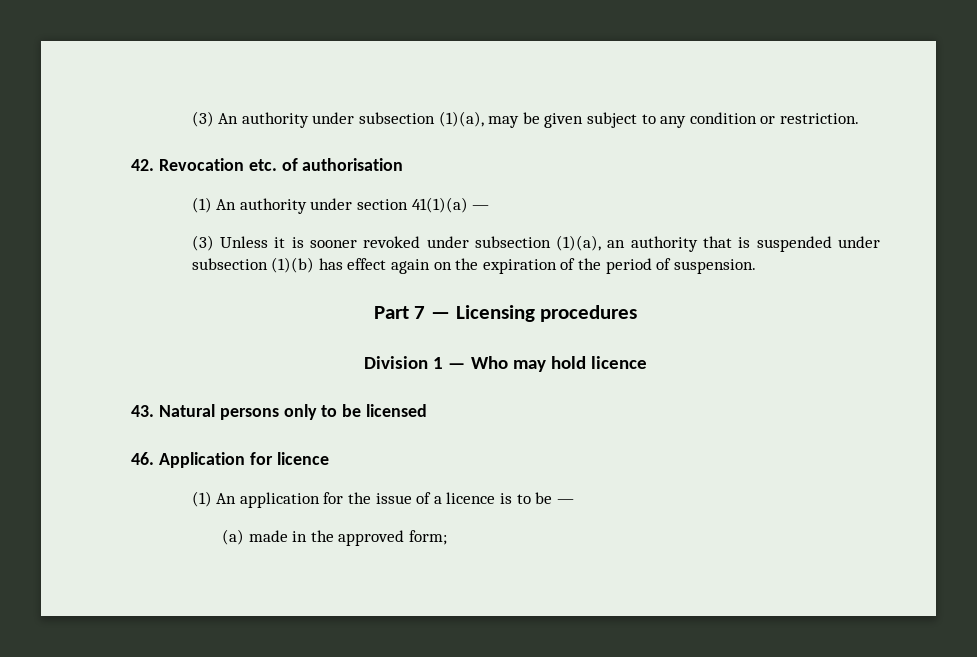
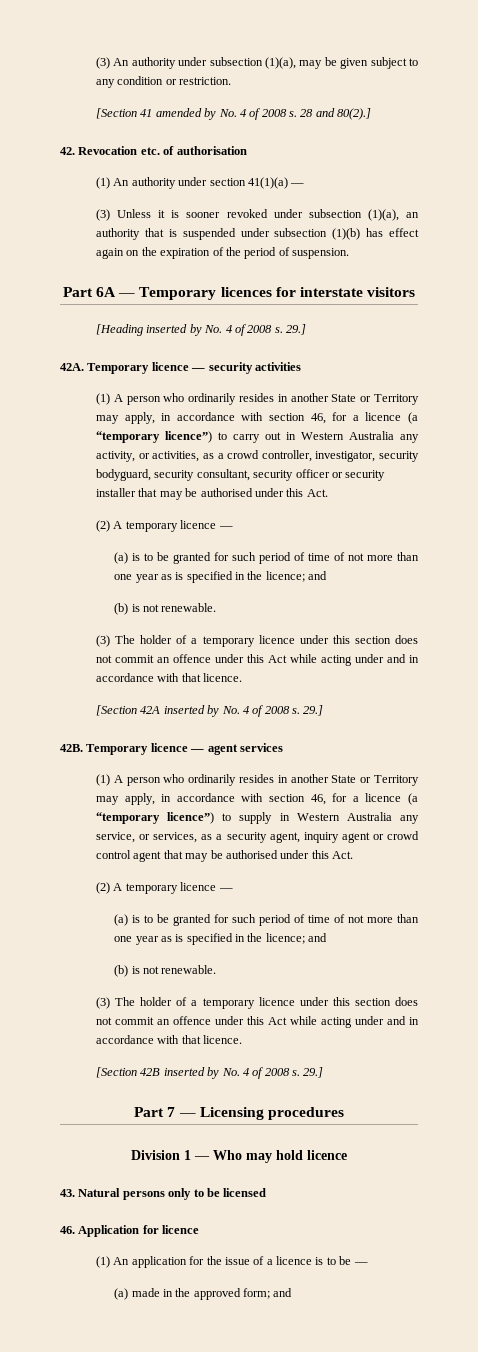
(859, 118) none -> [96,108,372,120] // [Section 41 amended by No. 4 of 2008 s. 28 and 80(2).]
(756, 266) none -> [62,287,416,300] [96,324,307,336] [60,362,301,374] [96,393,419,405] [96,412,418,424] [96,431,419,443] [96,450,419,462] [96,469,386,481] [96,488,328,500] [96,520,233,532] [114,552,420,564] [114,571,328,583] [114,603,217,615] [96,635,418,647] [96,654,420,666] [96,673,243,682] [96,705,324,717] [60,743,283,755] [96,774,419,786] [96,793,418,805] [96,812,420,824] [96,831,419,843] [96,850,354,862] [96,882,233,894] [114,914,420,926] [114,933,328,945] [114,965,217,977] [96,997,418,1009] [96,1016,420,1028] [96,1035,243,1044] [96,1067,324,1079] // Part 6A — Temporary licences for interstate visitors // [Heading inserted by No. 4 of 2008 s. 29.] // 42A. Temporary licence — security activities // (1) A person who ordinarily resides in another State or Territory may apply, in accordance with section 46, for a licence (a “temporary licence”) to carry out in Western Australia any activity, or activities, as a crowd controller, investigator, security bodyguard, security consultant, security officer or security installer that may be authorised under this Act. // (2) A temporary licence — // (a) is to be granted for such period of time of not more than one year as is specified in the licence; and // (b) is not renewable. // (3) The holder of a temporary licence under this section does not commit an offence under this Act while acting under and in accordance with that licence. // [Section 42A inserted by No. 4 of 2008 s. 29.] // 42B. Temporary licence — agent services // (1) A person who ordinarily resides in another State or Territory may apply, in accordance with section 46, for a licence (a “temporary licence”) to supply in Western Australia any service, or services, as a security agent, inquiry agent or crowd control agent that may be authorised under this Act. // (2) A temporary licence — // (a) is to be granted for such period of time of not more than one year as is specified in the licence; and // (b) is not renewable. // (3) The holder of a temporary licence under this section does not commit an offence under this Act while acting under and in accordance with that licence. // [Section 42B inserted by No. 4 of 2008 s. 29.]
(447, 537) none -> [273,1288,293,1297] and

